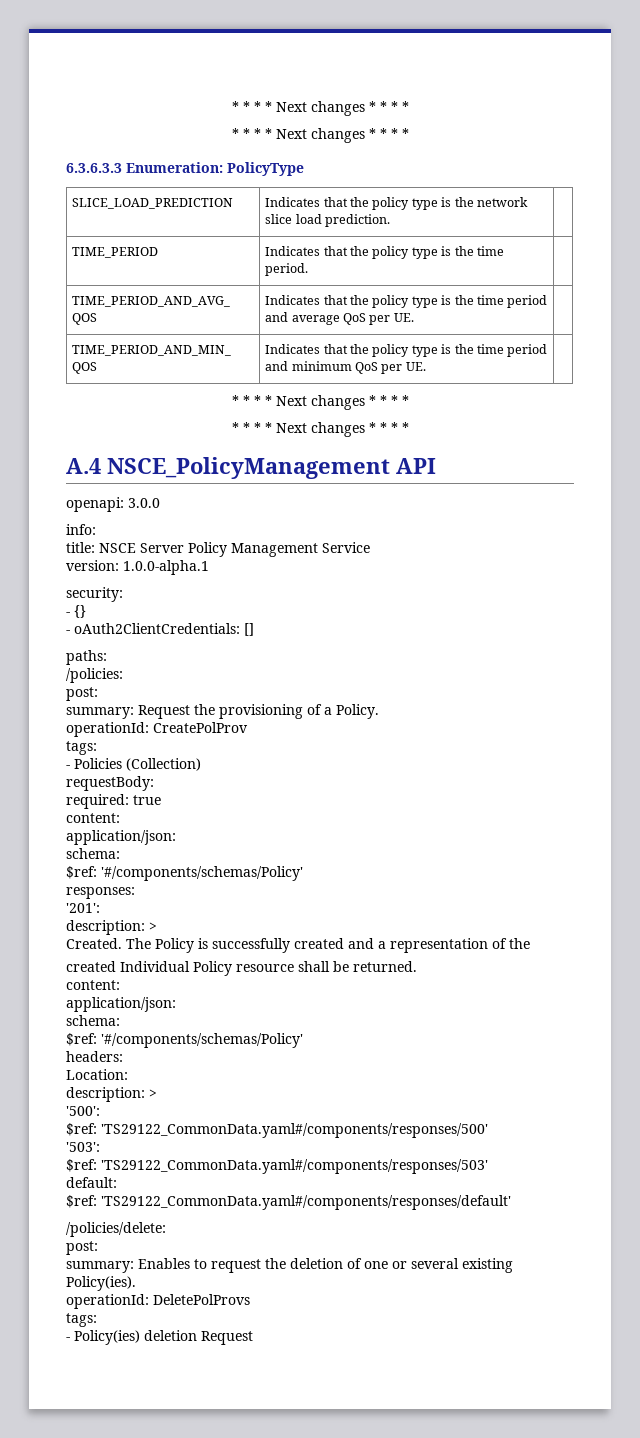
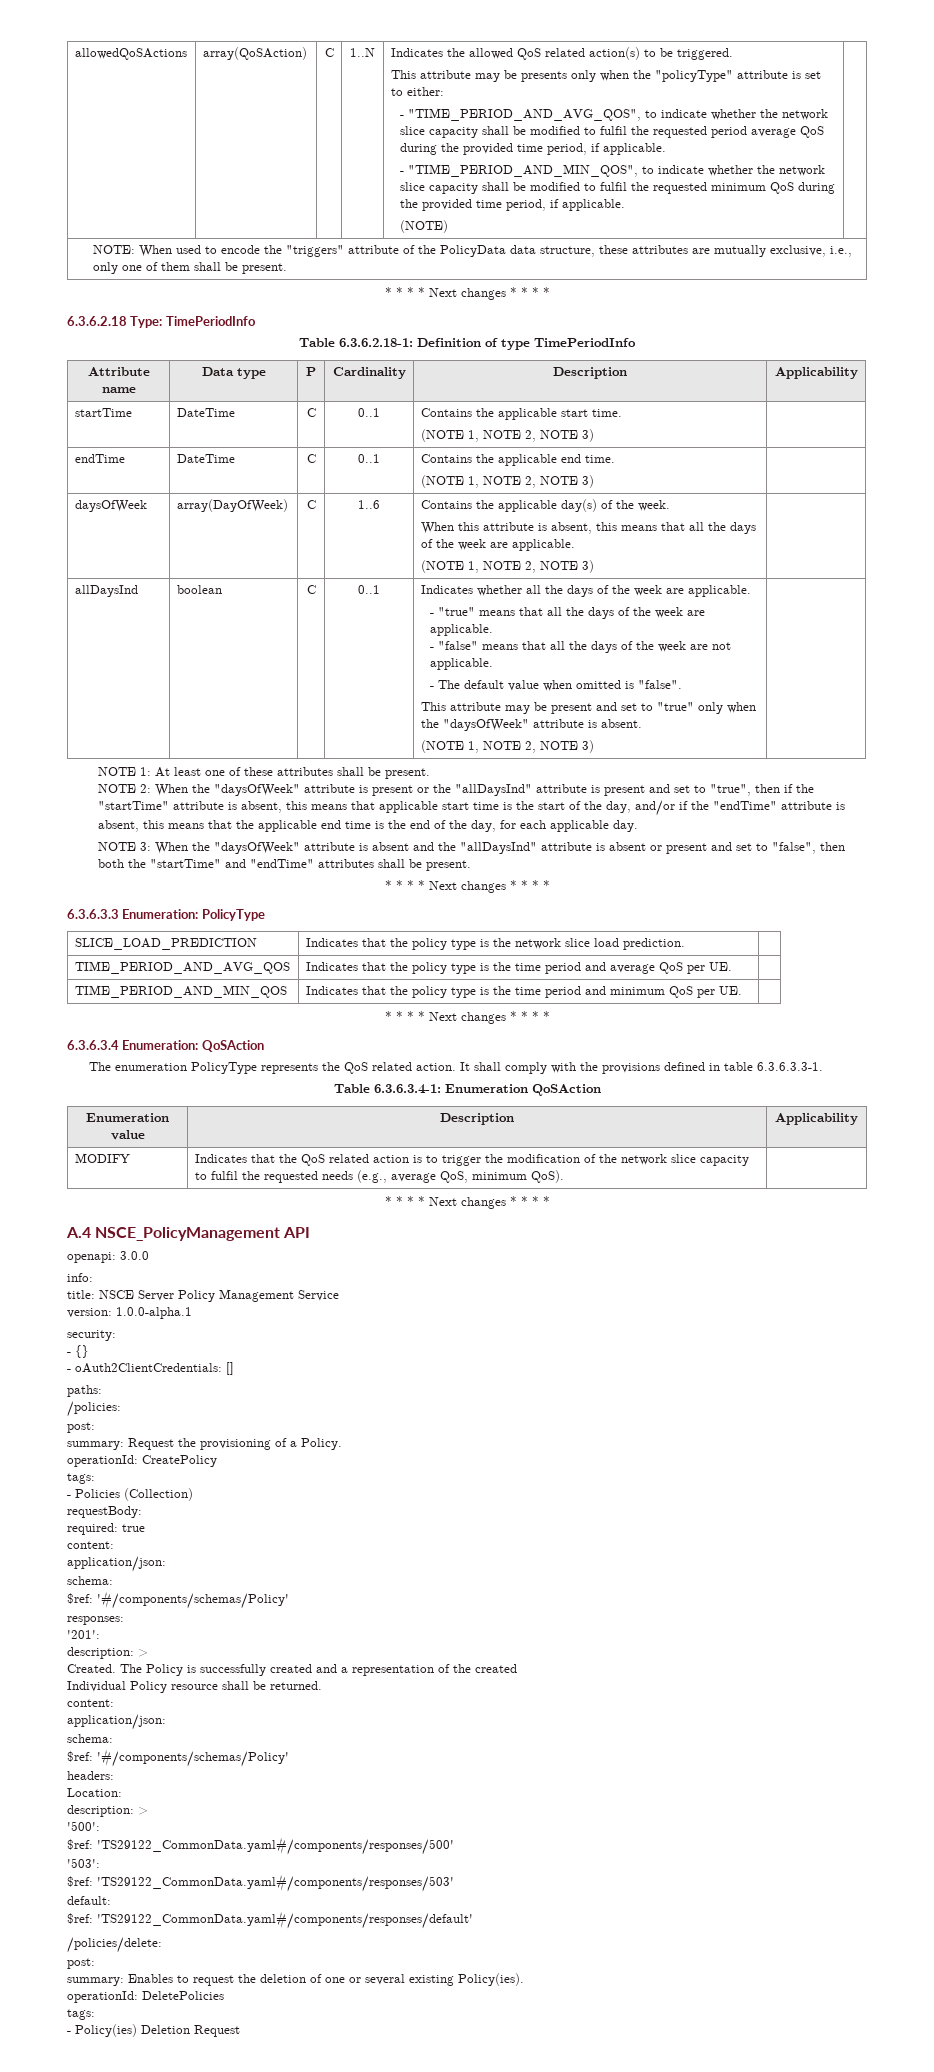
(231, 106) none -> [74,48,187,60] [202,47,307,60] [324,48,334,57] [350,48,375,57] [390,47,733,60] [390,70,821,82] [390,87,444,96] [400,108,829,121] [400,126,825,138] [400,143,667,155] [400,164,826,177] [400,182,836,194] [400,199,626,211] [400,220,449,233] [93,245,853,257] [93,262,288,274] allowedQoSActions | array(QoSAction) | C | 1..N | Indicates the allowed QoS related action(s) to be triggered. // This attribute may be presents only when the "policyType" attribute is set to either: // - "TIME_PERIOD_AND_AVG_QOS", to indicate whether the network slice capacity shall be modified to fulfil the requested period average QoS during the provided time period, if applicable. // - "TIME_PERIOD_AND_MIN_QOS", to indicate whether the network slice capacity shall be modified to fulfil the requested minimum QoS during the provided time period, if applicable. // (NOTE) | // NOTE: When used to encode the "triggers" attribute of the PolicyData data structure, these attributes are mutually exclusive, i.e., only one of them shall be present. //
(409, 106) none -> [67,316,256,328] [299,338,636,350] [87,367,150,376] [101,387,136,393] [201,367,266,379] [306,367,316,376] [332,367,406,379] [553,367,627,379] [774,367,858,379] [74,408,132,417] [176,408,235,417] [306,408,316,417] [358,408,380,417] [420,408,622,420] [420,429,594,442] [74,454,125,463] [176,454,235,463] [306,454,316,463] [358,454,380,463] [420,454,615,466] [420,475,594,488] [74,500,147,512] [176,499,288,512] [306,500,316,509] [358,500,380,509] [420,499,670,512] [420,522,756,534] [420,539,575,551] [420,560,594,573] [74,585,138,597] [176,585,222,594] [306,585,316,594] [358,585,380,594] [420,585,751,597] [430,607,706,619] [430,624,494,636] [430,641,732,653] [430,658,494,670] [430,680,683,691] [420,702,756,714] [420,719,642,731] [420,740,594,753] [97,767,430,779] [97,784,814,796] [97,800,845,816] [97,820,638,832] [97,842,845,854] [97,859,471,871] // 6.3.6.2.18 Type: TimePeriodInfo // Table 6.3.6.2.18-1: Definition of type TimePeriodInfo // Attribute name | Data type | P | Cardinality | Description | Applicability // startTime | DateTime | C | 0..1 | Contains the applicable start time. // (NOTE 1, NOTE 2, NOTE 3) | // endTime | DateTime | C | 0..1 | Contains the applicable end time. // (NOTE 1, NOTE 2, NOTE 3) | // daysOfWeek | array(DayOfWeek) | C | 1..6 | Contains the applicable day(s) of the week. // When this attribute is absent, this means that all the days of the week are applicable. // (NOTE 1, NOTE 2, NOTE 3) | // allDaysInd | boolean | C | 0..1 | Indicates whether all the days of the week are applicable. // - "true" means that all the days of the week are applicable. // - "false" means that all the days of the week are not applicable. // - The default value when omitted is "false". // This attribute may be present and set to "true" only when the "daysOfWeek" attribute is absent. // (NOTE 1, NOTE 2, NOTE 3) | // NOTE 1: At least one of these attributes shall be present. // NOTE 2: When the "daysOfWeek" attribute is present or the "allDaysInd" attribute is present and set to "true", then if the "startTime" attribute is absent, this means that applicable start time is the start of the day, and/or if the "endTime" attribute is absent, this means that the applicable end time is the end of the day, for each applicable day. // NOTE 3: When the "daysOfWeek" attribute is absent and the "allDaysInd" attribute is absent or present and set to "false", then both the "startTime" and "endTime" attributes shall be present.
[72,247,159,258] [265,246,504,259] [265,263,309,276] // TIME_PERIOD | Indicates that the policy type is the time period. | -> (685, 944) none
(409, 400) none -> [67,1040,264,1052] [88,1062,823,1074] [333,1084,601,1096] [86,1113,169,1122] [110,1130,145,1140] [440,1113,514,1125] [775,1113,858,1125] [74,1153,130,1163] [194,1154,749,1166] [194,1170,564,1183] // 6.3.6.3.4 Enumeration: QoSAction // The enumeration PolicyType represents the QoS related action. It shall comply with the provisions defined in table 6.3.6.3.3-1. // Table 6.3.6.3.4-1: Enumeration QoSAction // Enumeration value | Description | Applicability // MODIFY | Indicates that the QoS related action is to trigger the modification of the network slice capacity to fulfil the requested needs (e.g., average QoS, minimum QoS). |
[153,722,248,733] CreatePolProv -> [142,1455,217,1467] CreatePolicy
[66,961,116,972] // created -> [475,1664,517,1673] created //
[153,1294,250,1305] DeletePolProvs -> [142,1991,224,2000] DeletePolicies
[144,1330,197,1341] deletion -> [141,2025,190,2034] Deletion

